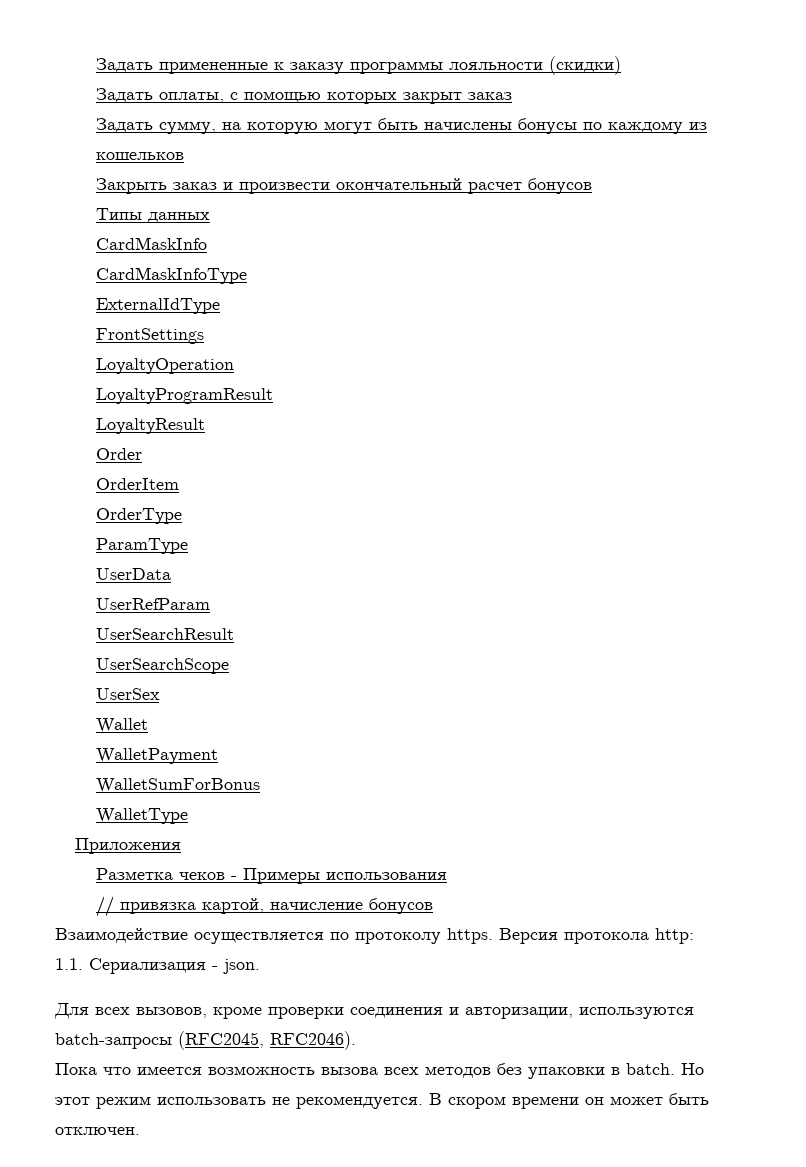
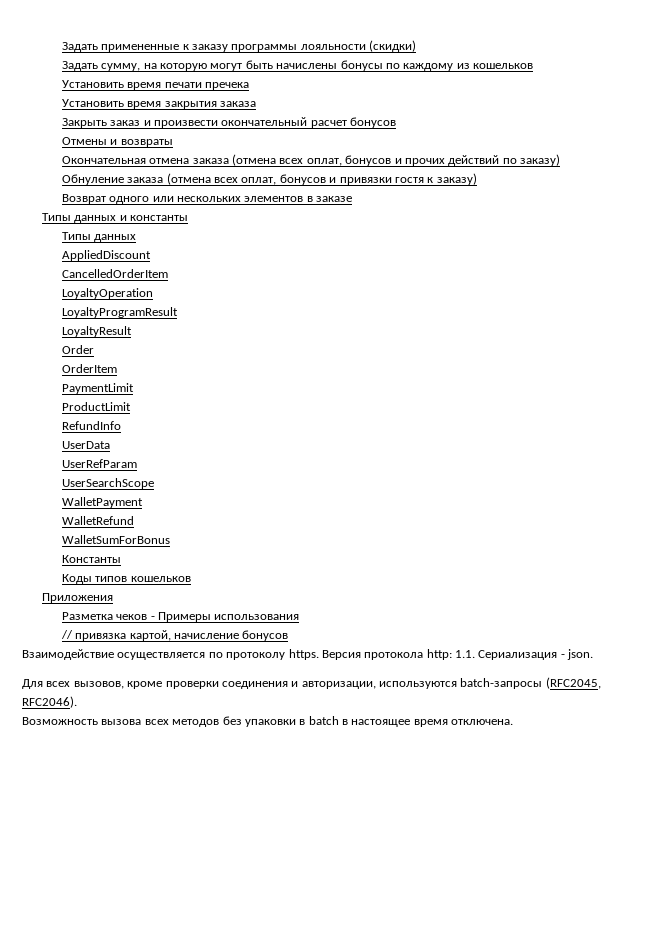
[95,88,512,104] // Задать оплаты, с помощью которых закрыт заказ -> (417, 46) none
(184, 156) none -> [61,80,250,90] [61,99,257,109] // Установить время печати пречека // Установить время закрытия заказа
[95,208,210,223] [95,237,207,250] [95,267,247,284] [95,298,220,314] [95,328,204,344] Типы данных // CardMaskInfo // CardMaskInfoType // ExternalIdType // FrontSettings -> [61,137,173,147] [61,154,561,166] [61,173,477,185] [61,194,353,204] [41,213,189,223] [61,232,137,242] [61,250,151,261] [61,269,168,278] Отмены и возвраты // Окончательная отмена заказа (отмена всех оплат, бонусов и прочих действий по заказу) // Обнуление заказа (отмена всех оплат, бонусов и привязки гостя к заказу) // Возврат одного или нескольких элементов в заказе // Типы данных и константы // Типы данных // AppliedDiscount // CancelledOrderItem
[95,508,182,524] [95,538,188,554] OrderType // ParamType -> [61,383,134,394] [61,402,131,411] [61,421,121,430] PaymentLimit // ProductLimit // RefundInfo
[95,628,234,640] // UserSearchResult -> (137, 463) none
[95,688,160,700] [95,718,148,733] // UserSex // Wallet -> (154, 483) none
(218, 756) none -> [61,516,134,525] // WalletRefund
[95,808,188,824] WalletType -> [61,555,121,563] [61,574,191,584] Константы // Коды типов кошельков
[55,1063,315,1075] Пока что имеется возможность -> [22,717,98,725] Возможность
[626,1063,704,1075] [55,1093,709,1109] [55,1127,140,1135] batch. Но этот режим использовать не рекомендуется. В скором времени он может быть отключен. -> [308,716,514,727] batch в настоящее время отключена.

